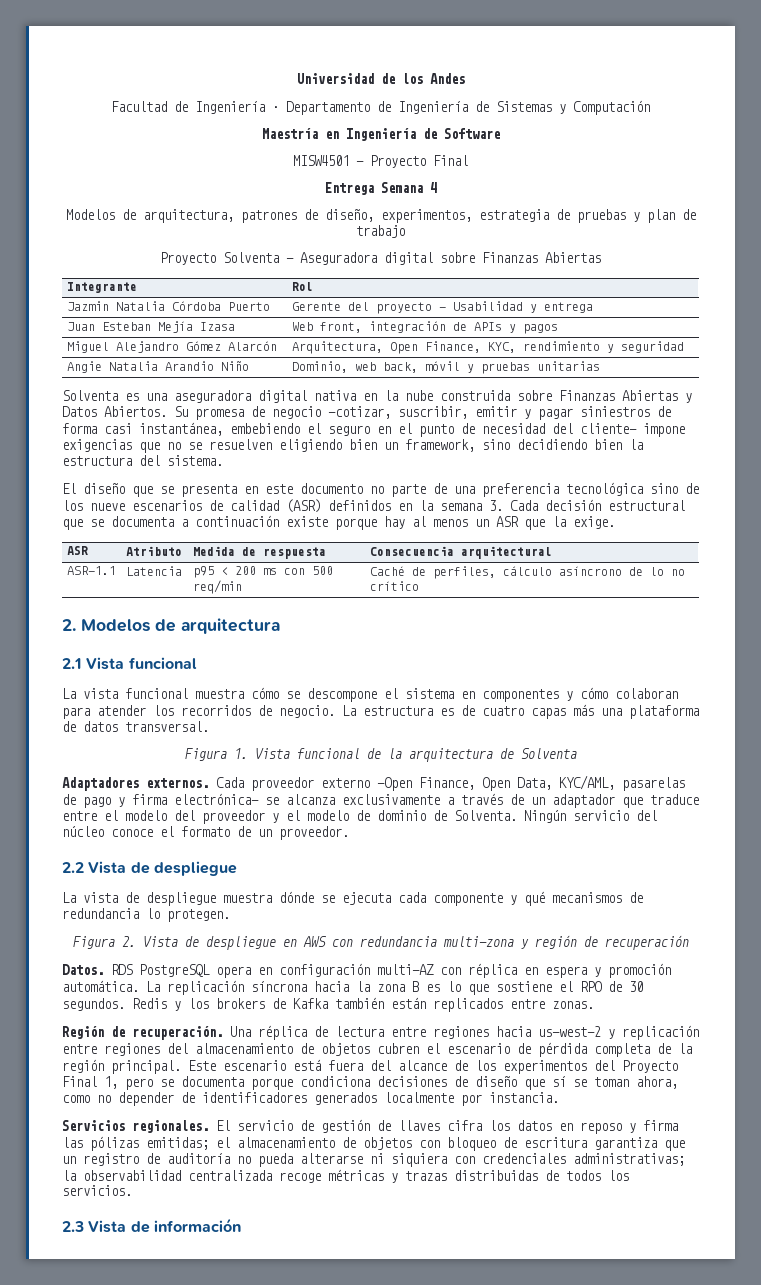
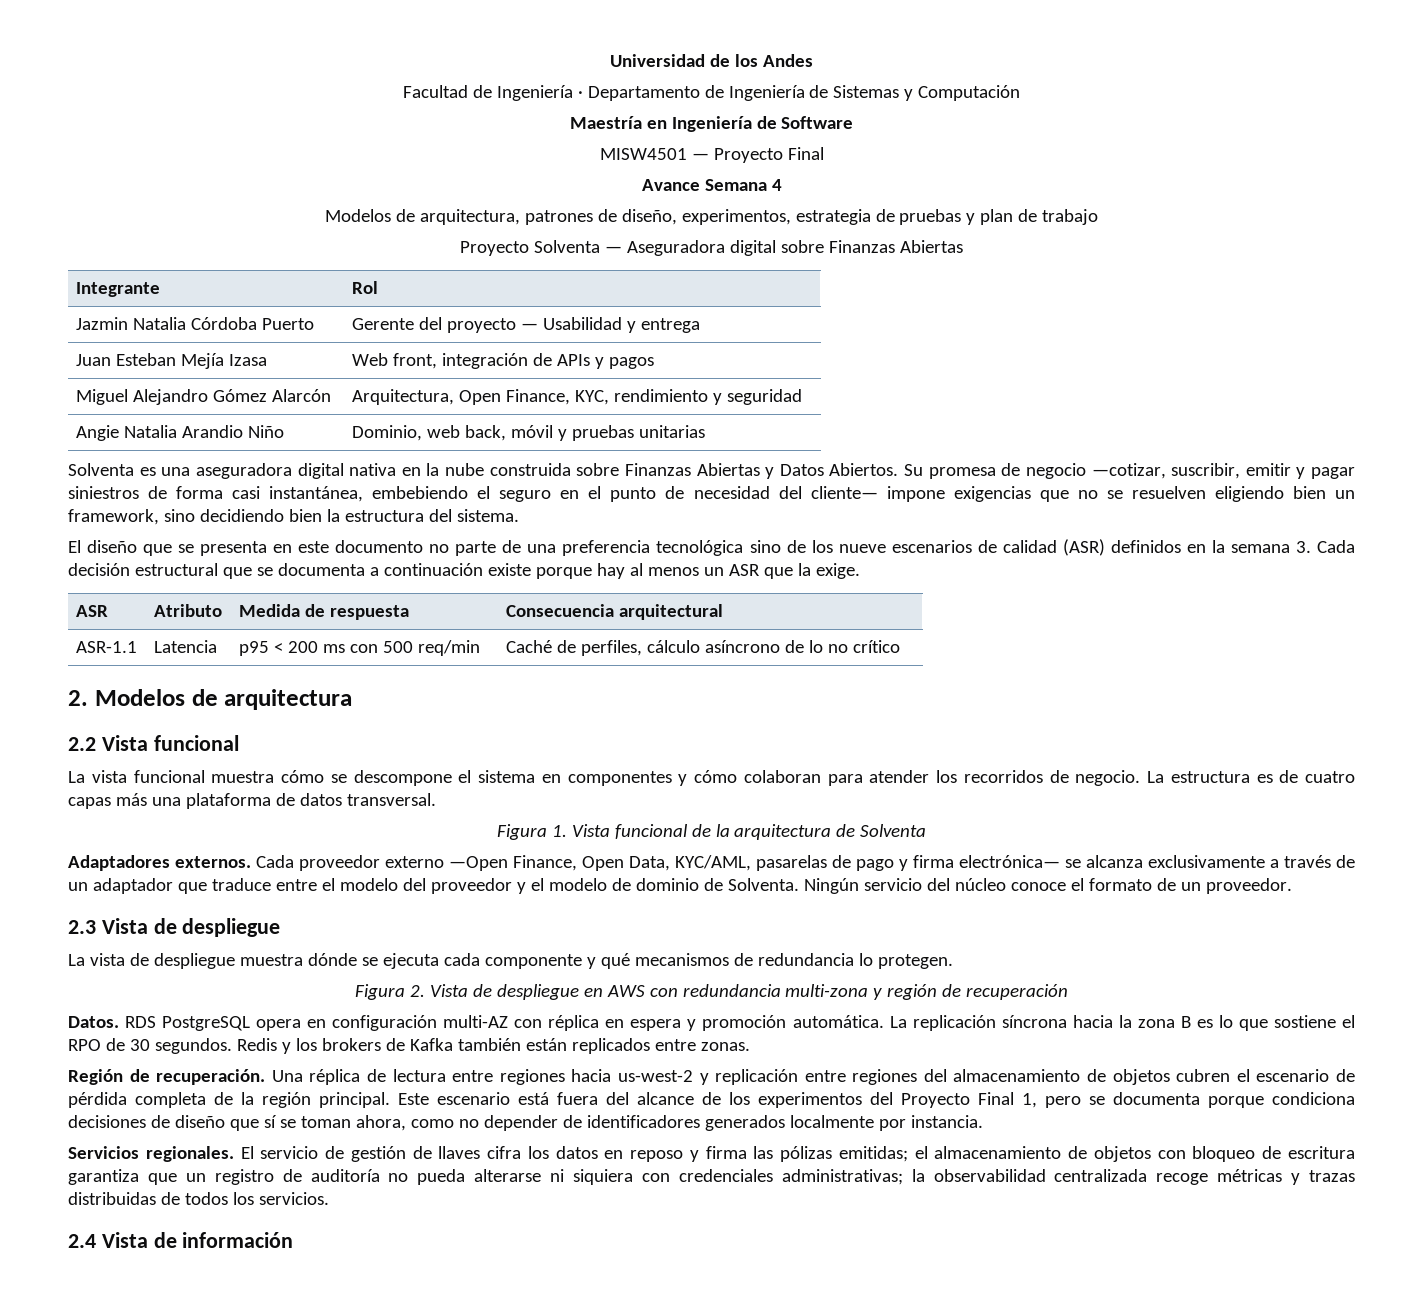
[324,182,374,195] Entrega -> [641,179,700,191] Avance
[62,658,82,669] 2.1 -> [68,737,96,751] 2.2
[62,862,84,873] 2.2 -> [68,920,96,934] 2.3
[62,1221,84,1232] 2.3 -> [68,1234,96,1248] 2.4

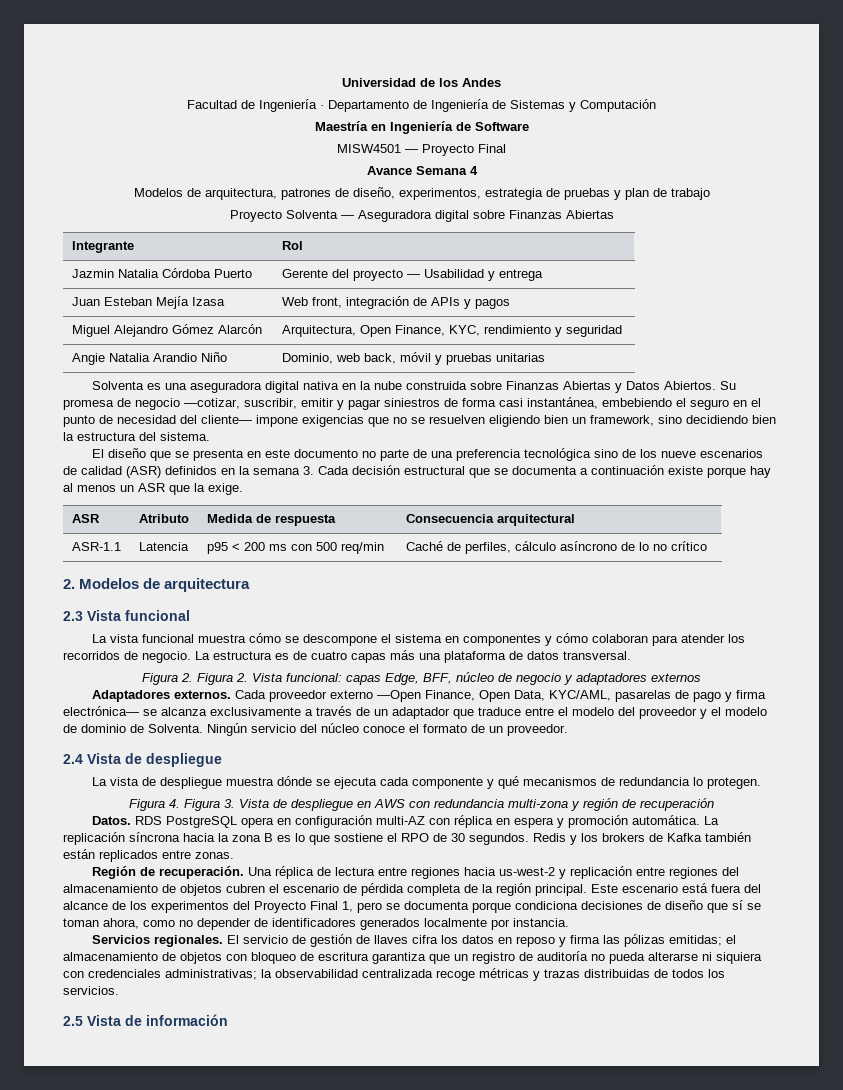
[68,737,96,751] 2.2 -> [63,611,83,621] 2.3
[551,824,927,840] 1. Vista funcional de la arquitectura de Solventa -> [181,672,701,685] 2. Figura 2. Vista funcional: capas Edge, BFF, núcleo de negocio y adaptadores externos
[68,920,96,934] 2.3 -> [63,754,83,764] 2.4
[409,985,425,997] 2. -> [169,799,235,811] 4. Figura 3.
[68,1234,96,1248] 2.4 -> [63,1016,83,1026] 2.5

